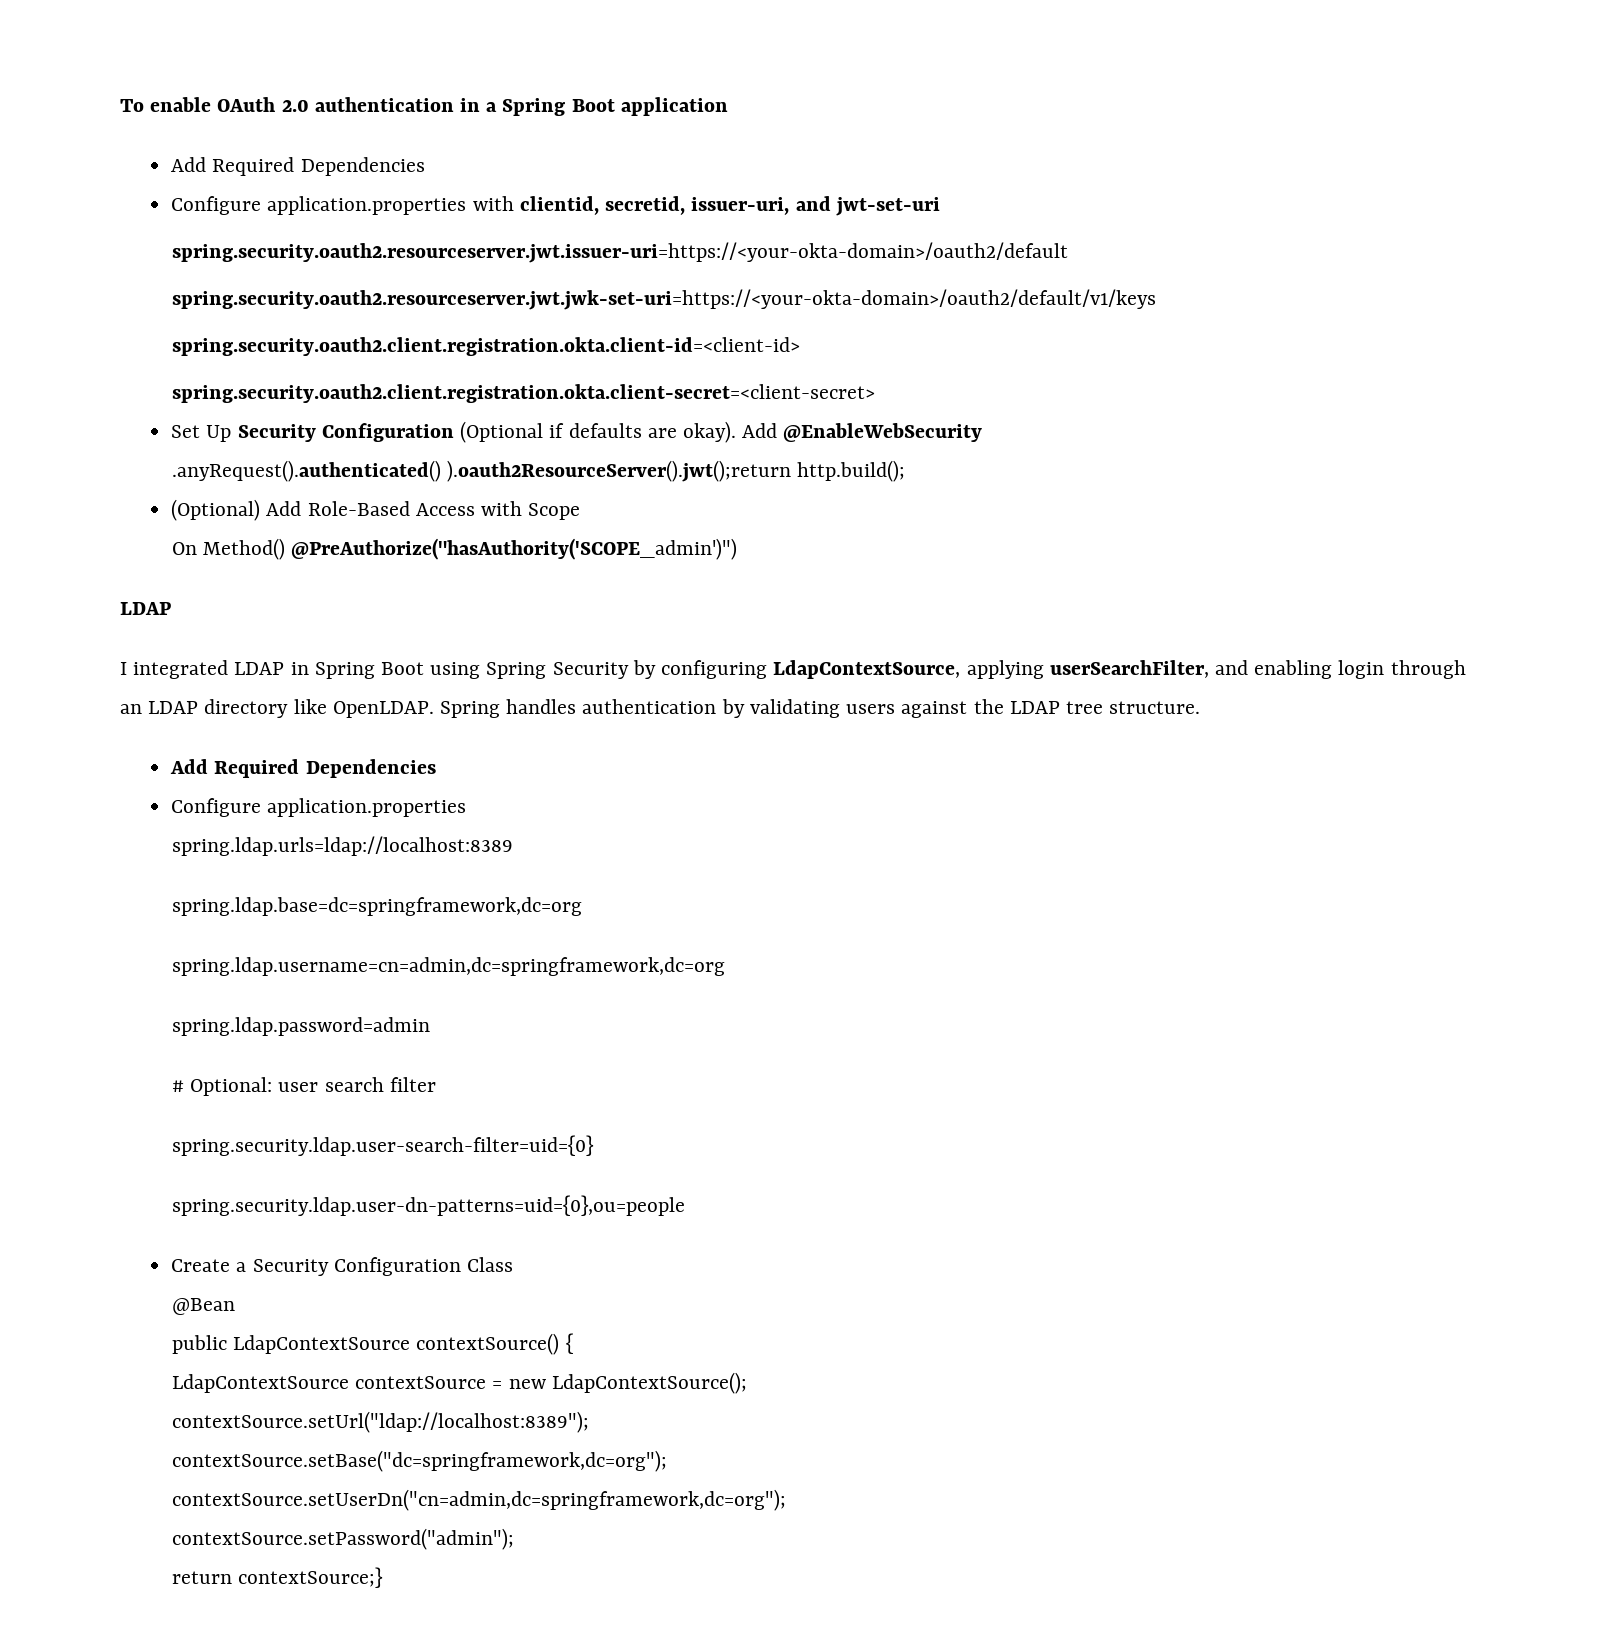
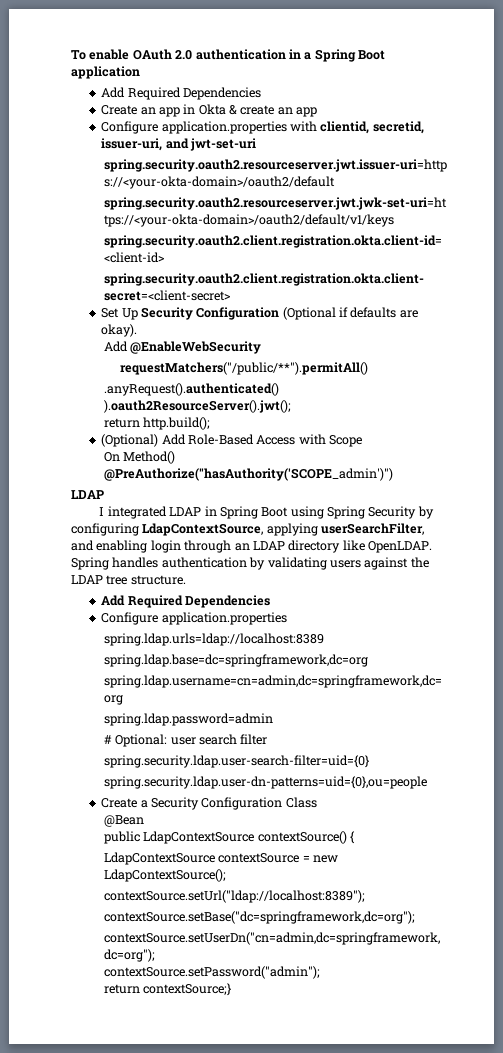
(425, 166) none -> [101,104,318,117] // Create an app in Okta & create an app
(736, 432) none -> (138, 330) //
(983, 432) none -> [120,362,369,375] // requestMatchers("/public/**").permitAll()
[447,460,792,482] ).oauth2ResourceServer().jwt();return -> [103,400,291,413] [103,418,140,428] ).oauth2ResourceServer().jwt(); // return

